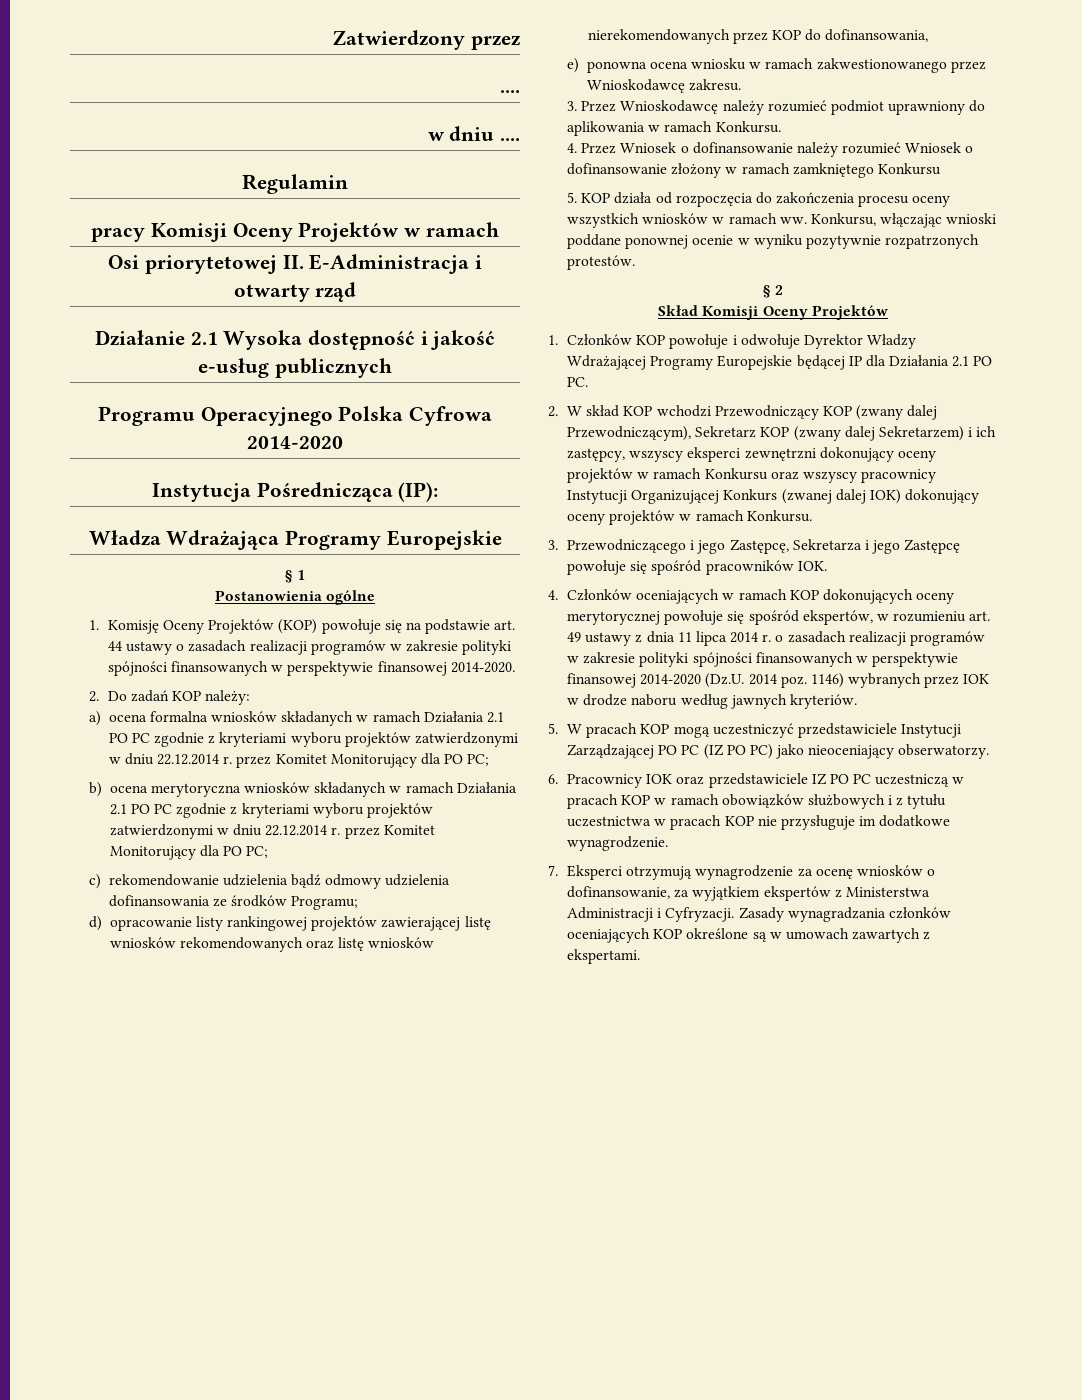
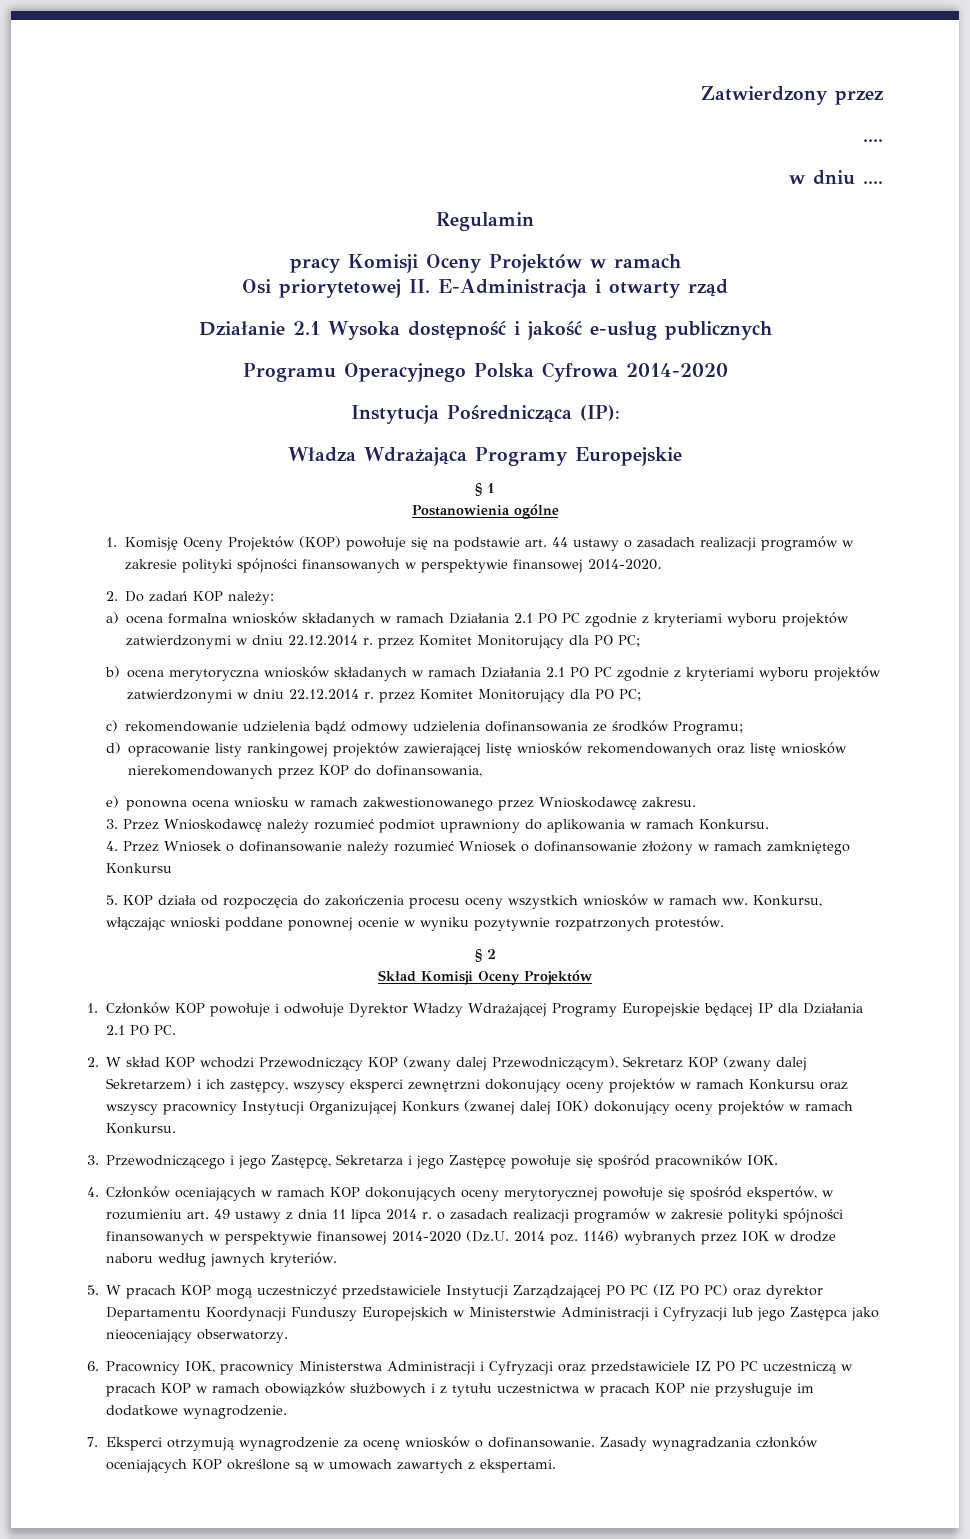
(773, 751) none -> [733,1285,824,1299] [106,1307,848,1321] oraz dyrektor Departamentu Koordynacji Funduszy Europejskich w Ministerstwie Administracji i Cyfryzacji lub jego Zastępca
[646,774,673,784] IOK -> [185,1361,554,1375] IOK, pracownicy Ministerstwa Administracji i Cyfryzacji
[566,886,930,901] [566,907,735,922] dofinansowanie, za wyjątkiem ekspertów z Ministerstwa Administracji i Cyfryzacji. -> [488,1437,596,1448] dofinansowanie.

